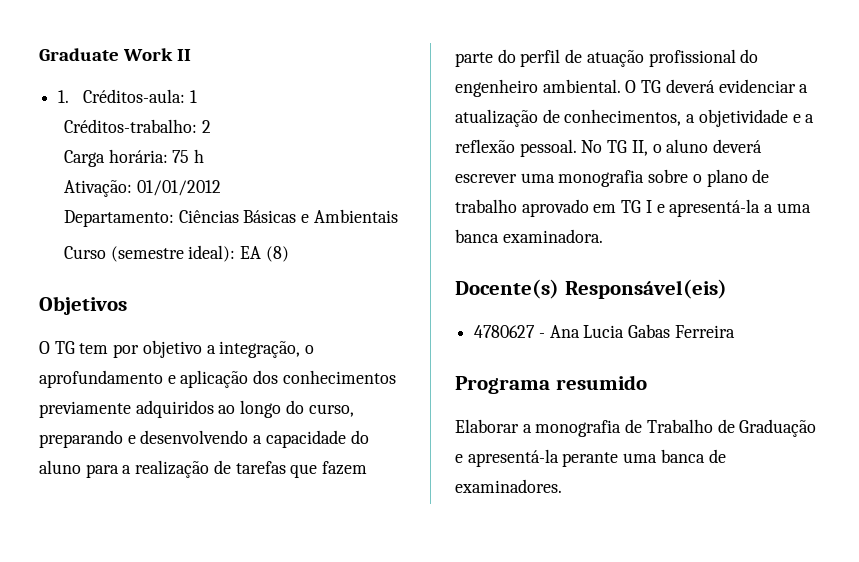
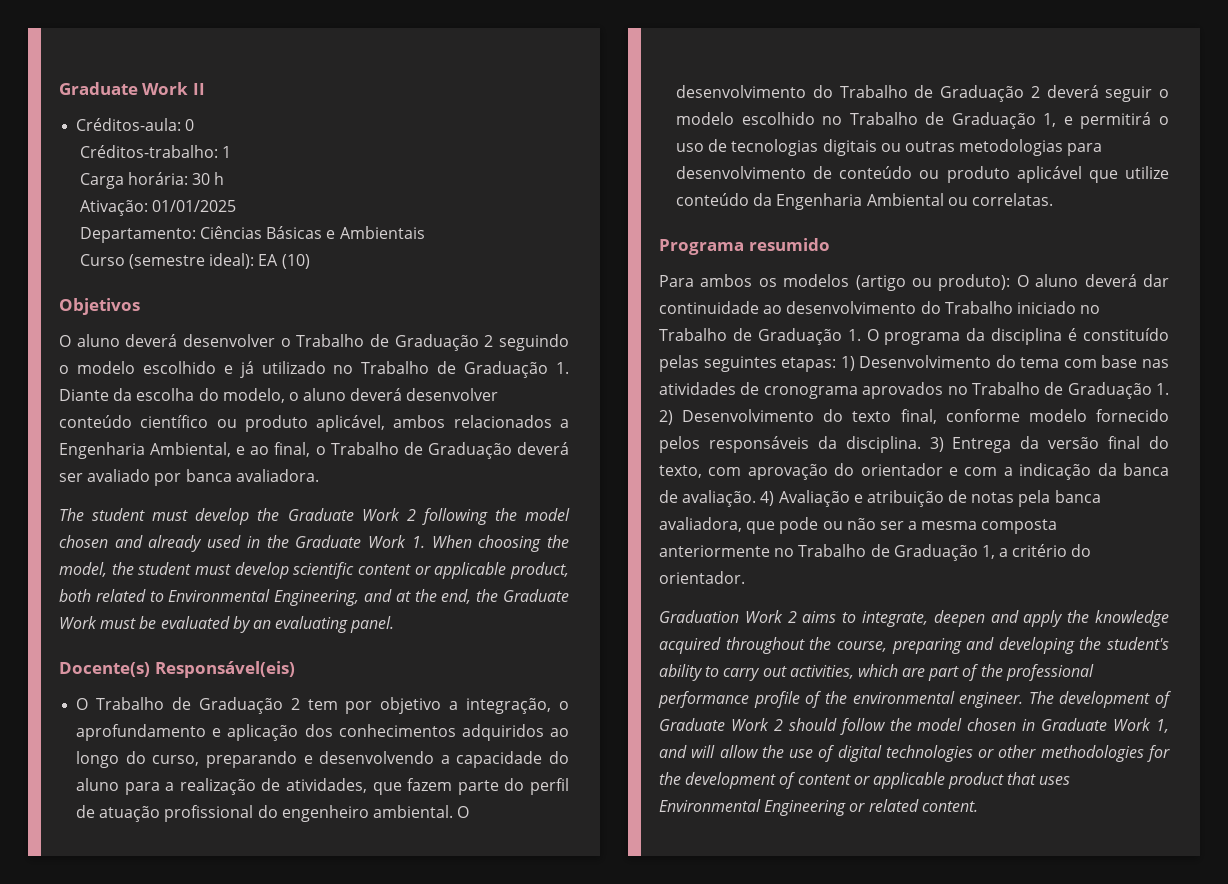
[58,89,197,103] 1. Créditos-aula: 1 -> [76,118,195,131] Créditos-aula: 0
[201,120,211,133] 2 -> [222,146,232,158] 1
[172,150,190,163] 75 -> [192,173,211,185] 30
[136,180,221,196] 01/01/2012 -> [152,200,237,212] 01/01/2025
[265,246,289,262] (8) -> [281,254,310,269] (10)
[54,341,75,354] TG -> [76,334,569,351] [59,361,569,378] [59,388,499,403] [59,415,569,432] [59,442,569,459] [59,469,319,486] [59,508,571,525] [59,535,569,552] [59,562,569,579] [59,589,569,606] [59,616,395,633] [59,661,295,678] [76,697,300,714] aluno deverá desenvolver o Trabalho de Graduação 2 seguindo o modelo escolhido e já utilizado no Trabalho de Graduação 1. Diante da escolha do modelo, o aluno deverá desenvolver conteúdo científico ou produto aplicável, ambos relacionados a Engenharia Ambiental, e ao final, o Trabalho de Graduação deverá ser avaliado por banca avaliadora. // The student must develop the Graduate Work 2 following the model chosen and already used in the Graduate Work 1. When choosing the model, the student must develop scientific content or applicable product, both related to Environmental Engineering, and at the end, the Graduate Work must be evaluated by an evaluating panel. // Docente(s) Responsável(eis) // O Trabalho de Graduação 2
[39,401,131,418] previamente -> (456, 730) none
[235,461,286,474] tarefas -> [286,778,368,793] atividades,
[641,79,809,93] [455,109,815,127] [455,139,763,157] [455,169,770,187] [455,199,811,217] [455,229,603,243] [455,279,727,299] [474,324,735,338] [455,375,647,394] [455,419,817,437] [455,449,726,467] [455,479,562,493] TG deverá evidenciar a atualização de conhecimentos, a objetividade e a reflexão pessoal. No TG II, o aluno deverá escrever uma monografia sobre o plano de trabalho aprovado em TG I e apresentá-la a uma banca examinadora. // Docente(s) Responsável(eis) // 4780627 - Ana Lucia Gabas Ferreira // Programa resumido // Elaborar a monografia de Trabalho de Graduação e apresentá-la perante uma banca de examinadores. -> [676,85,1169,102] [676,112,1169,129] [676,139,1103,156] [676,166,1169,183] [676,193,1053,210] [659,238,830,255] [659,274,1169,291] [659,301,1101,314] [659,328,1169,345] [659,355,1169,372] [659,382,1169,399] [659,409,1169,425] [659,436,1169,453] [659,463,1169,480] [659,490,1101,507] [659,517,1058,534] [659,544,1092,561] [659,571,745,584] [659,610,1169,627] [659,637,1169,654] [659,664,1094,681] [658,691,1172,708] [659,718,1169,735] [659,745,1170,762] [659,772,1071,789] [659,799,978,816] desenvolvimento do Trabalho de Graduação 2 deverá seguir o modelo escolhido no Trabalho de Graduação 1, e permitirá o uso de tecnologias digitais ou outras metodologias para desenvolvimento de conteúdo ou produto aplicável que utilize conteúdo da Engenharia Ambiental ou correlatas. // Programa resumido // Para ambos os modelos (artigo ou produto): O aluno deverá dar continuidade ao desenvolvimento do Trabalho iniciado no Trabalho de Graduação 1. O programa da disciplina é constituído pelas seguintes etapas: 1) Desenvolvimento do tema com base nas atividades de cronograma aprovados no Trabalho de Graduação 1. 2) Desenvolvimento do texto final, conforme modelo fornecido pelos responsáveis da disciplina. 3) Entrega da versão final do texto, com aprovação do orientador e com a indicação da banca de avaliação. 4) Avaliação e atribuição de notas pela banca avaliadora, que pode ou não ser a mesma composta anteriormente no Trabalho de Graduação 1, a critério do orientador. // Graduation Work 2 aims to integrate, deepen and apply the knowledge acquired throughout the course, preparing and developing the student's ability to carry out activities, which are part of the professional performance profile of the environmental engineer. The development of Graduate Work 2 should follow the model chosen in Graduate Work 1, and will allow the use of digital technologies or other methodologies for the development of content or applicable product that uses Environmental Engineering or related content.

